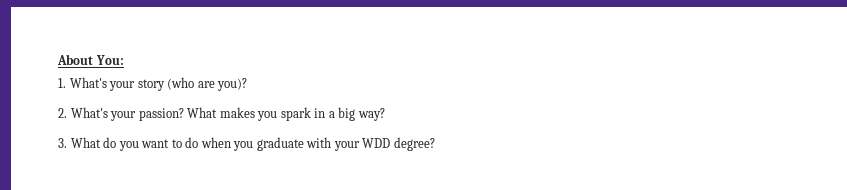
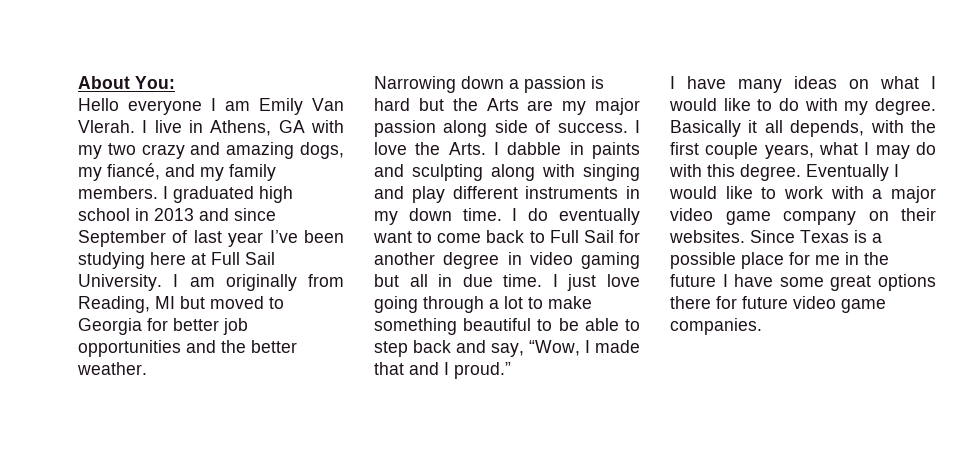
[58,77,248,91] [58,107,385,121] [58,137,435,151] 1. What's your story (who are you)? // 2. What's your passion? What makes you spark in a big way? // 3. What do you want to do when you graduate with your WDD degree? -> [78,98,344,115] [78,120,344,136] [78,142,344,159] [78,163,276,181] [78,186,293,203] [78,208,276,221] [78,230,344,247] [78,252,275,269] [78,274,344,291] [78,296,284,313] [78,318,248,335] [78,340,297,357] [77,362,147,375] [374,76,604,93] [374,98,640,115] [374,120,640,137] [374,142,640,159] [374,164,640,181] [374,186,640,203] [374,208,640,225] [373,230,640,243] [374,252,640,269] [374,274,640,291] [374,296,592,313] [374,318,640,335] [374,340,640,357] [374,362,511,379] [670,76,936,93] [669,98,936,115] [670,120,936,137] [670,142,936,159] [669,164,899,181] [669,186,936,203] [670,208,936,225] [669,230,882,243] [670,252,889,269] [670,274,936,291] [670,296,886,313] [670,318,762,335] Hello everyone I am Emily Van Vlerah. I live in Athens, GA with my two crazy and amazing dogs, my fiancé, and my family members. I graduated high school in 2013 and since September of last year I’ve been studying here at Full Sail University. I am originally from Reading, MI but moved to Georgia for better job opportunities and the better weather. // Narrowing down a passion is hard but the Arts are my major passion along side of success. I love the Arts. I dabble in paints and sculpting along with singing and play different instruments in my down time. I do eventually want to come back to Full Sail for another degree in video gaming but all in due time. I just love going through a lot to make something beautiful to be able to step back and say, “Wow, I made that and I proud.” // I have many ideas on what I would like to do with my degree. Basically it all depends, with the first couple years, what I may do with this degree. Eventually I would like to work with a major video game company on their websites. Since Texas is a possible place for me in the future I have some great options there for future video game companies.

